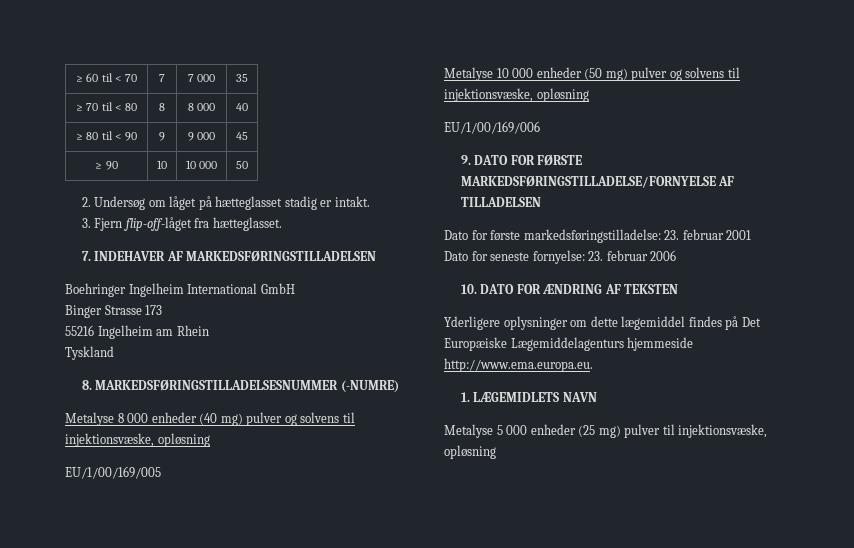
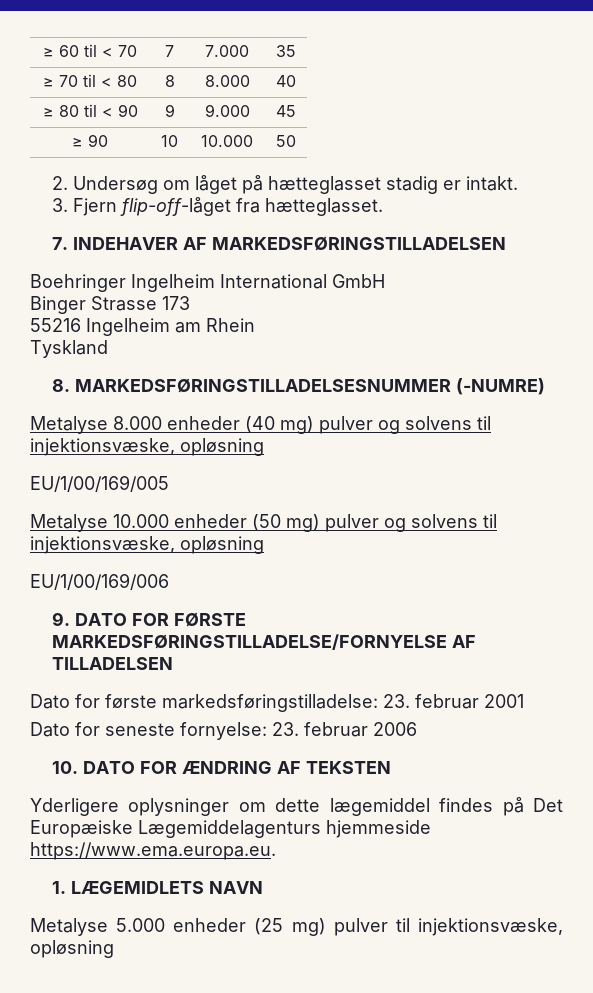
[187,74,216,82] 7 000 -> [205,45,249,57] 7.000
[187,103,216,111] 8 000 -> [204,75,250,87] 8.000
[187,132,216,141] 9 000 -> [204,104,250,117] 9.000
[185,160,218,169] 10 000 -> [201,135,253,147] 10.000
[117,413,149,423] 8 000 -> [113,416,162,430] 8.000
[496,68,534,78] 10 000 -> [113,514,169,528] 10.000
[444,358,593,372] http://www.ema.europa.eu. -> [30,842,276,860] https://www.ema.europa.eu.
[496,425,528,435] 5 000 -> [116,918,166,932] 5.000

